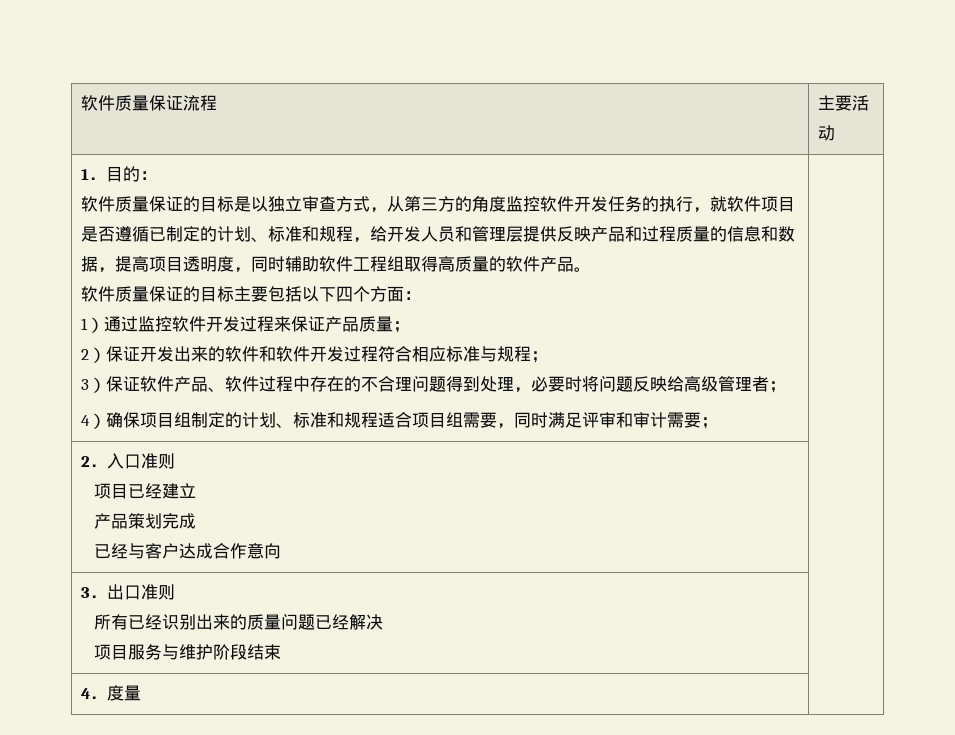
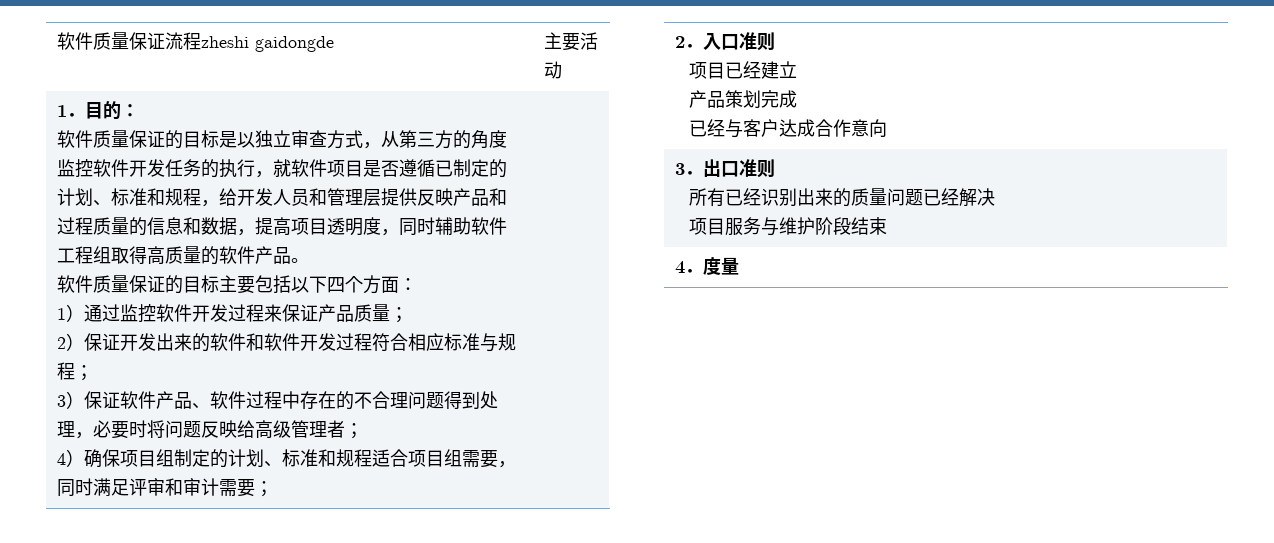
(217, 103) none -> [200,36,334,52] zheshi gaidongde

